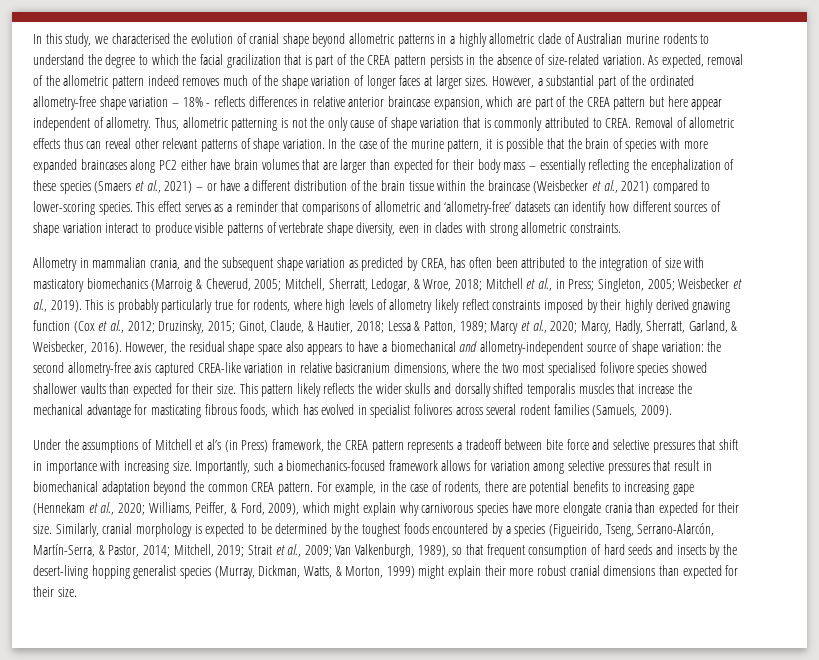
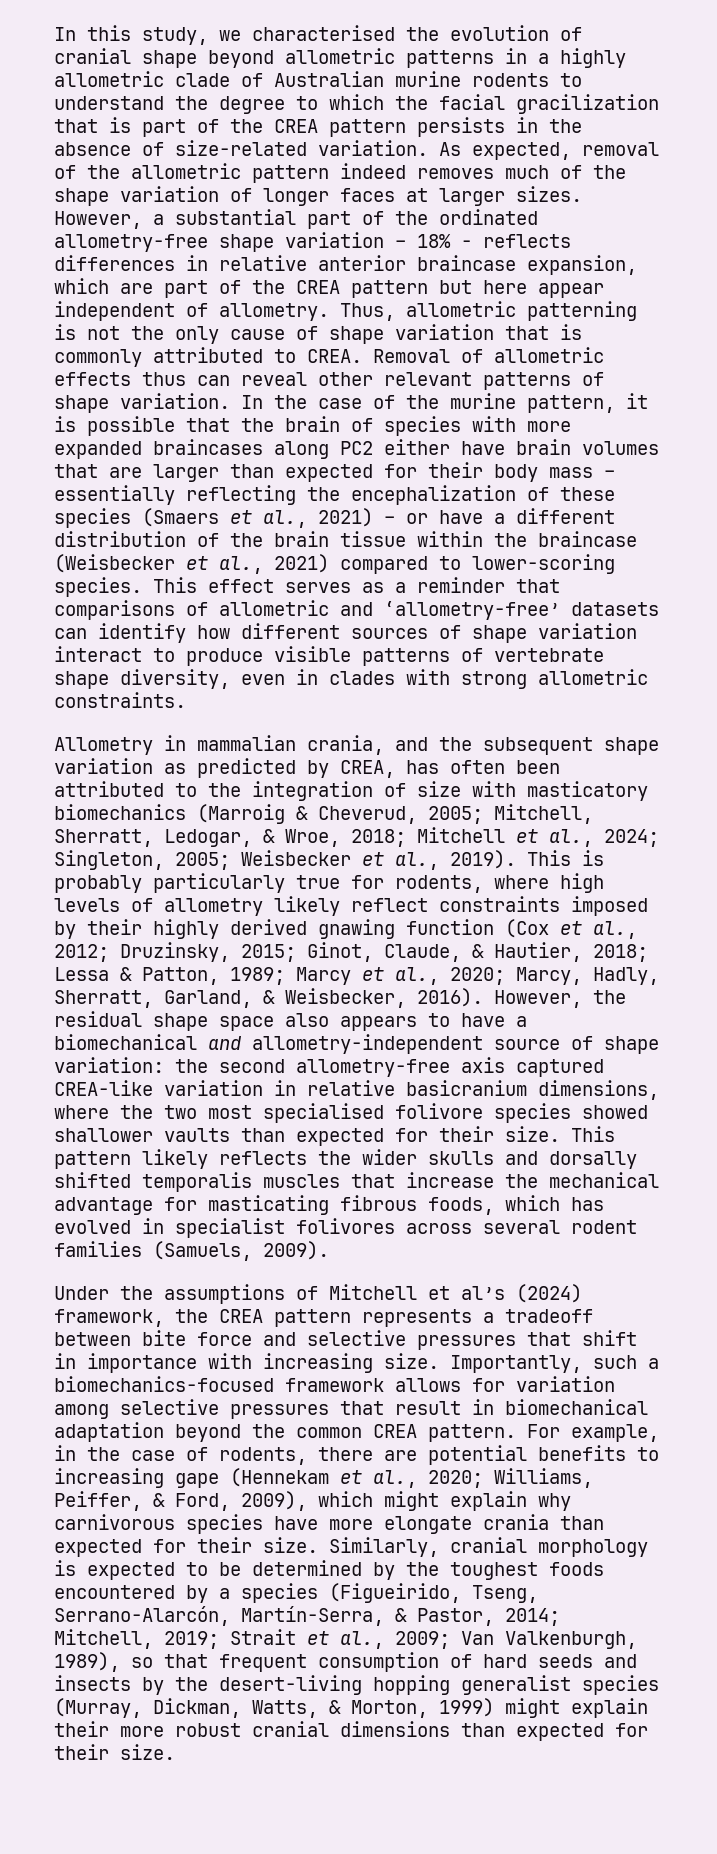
[555,279,595,291] in Press; -> [604,829,659,847] 2024;
[224,440,269,452] (in Press) -> [516,1284,582,1303] (2024)

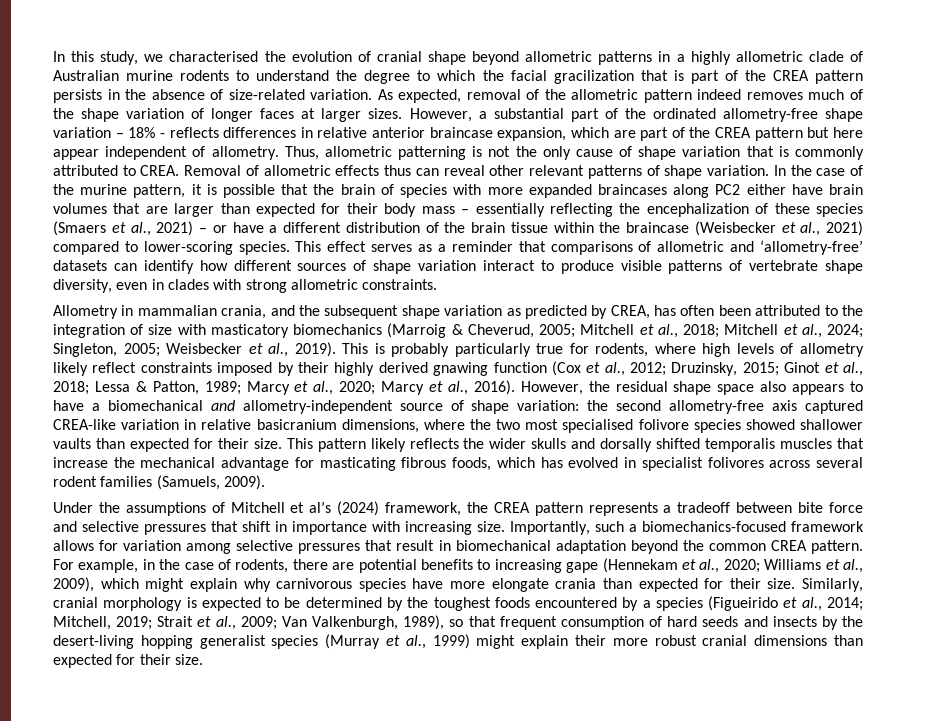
[494,804,593,824] [54,829,340,847] Mitchell, Sherratt, Ledogar, & Wroe, -> [580,324,678,338] Mitchell et al.,
[307,942,582,962] Ginot, Claude, & Hautier, -> [784,362,864,376] Ginot et al.,
[516,967,659,985] [54,988,406,1008] Marcy, Hadly, Sherratt, Garland, & Weisbecker, -> [381,381,468,395] Marcy et al.,
[494,1468,593,1488] [54,1491,230,1511] Williams, Peiffer, & Ford, -> [764,559,863,573] Williams et al.,
[329,1583,538,1603] [54,1606,494,1626] (Figueirido, Tseng, Serrano-Alarcón, Martín-Serra, & Pastor, -> [708,596,822,611] (Figueirido et al.,
[54,1698,428,1718] (Murray, Dickman, Watts, & Morton, -> [325,634,426,649] (Murray et al.,

